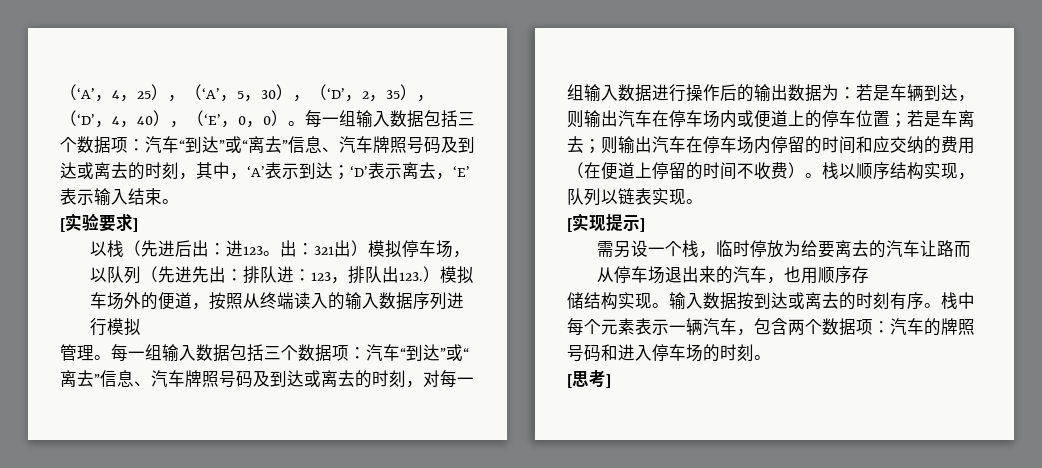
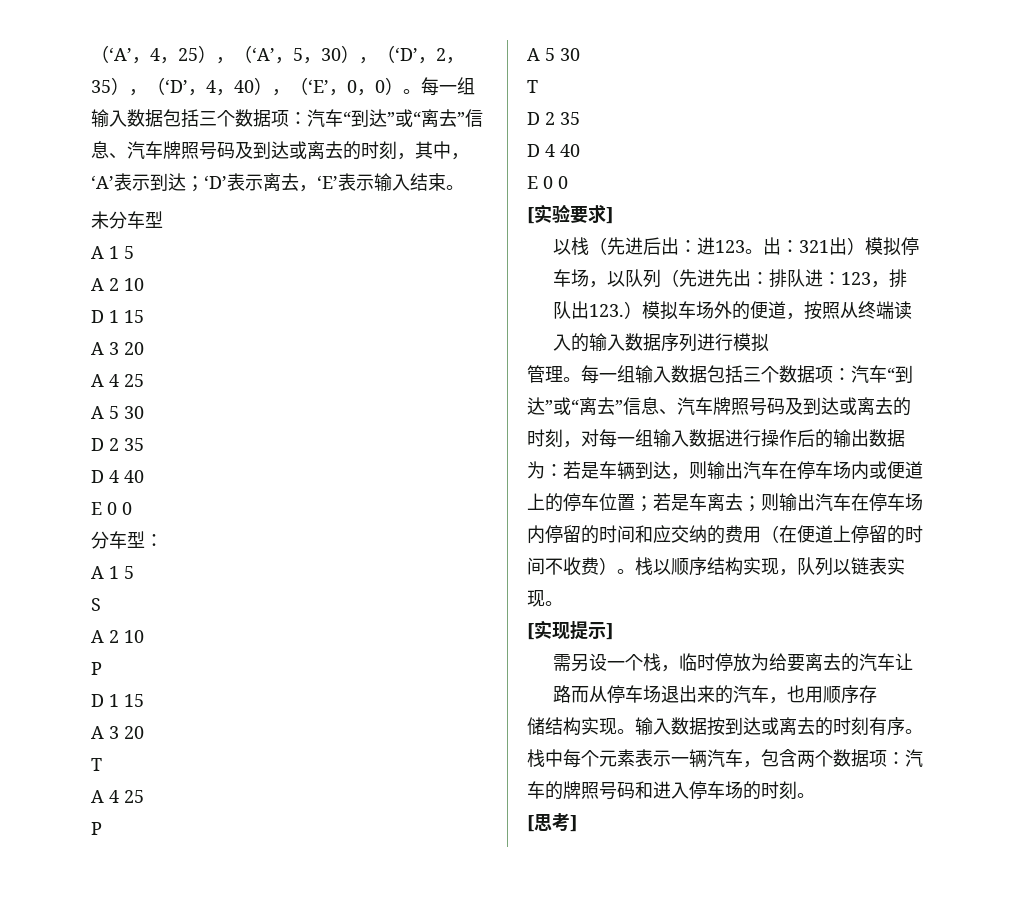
(179, 201) none -> [91,211,163,229] [91,246,134,259] [91,278,144,291] [91,310,144,323] [91,342,144,355] [91,374,144,387] [91,406,144,419] [91,438,144,451] [91,470,144,483] [91,502,132,515] [91,531,163,549] [91,566,134,579] [91,598,101,611] [91,630,144,643] [91,662,102,675] [91,694,144,707] [91,726,144,739] [91,758,102,771] [91,790,144,803] [91,822,102,835] [527,48,580,61] [527,80,538,93] [527,112,580,125] [527,144,580,157] [527,176,568,189] // 未分车型 // A 1 5 // A 2 10 // D 1 15 // A 3 20 // A 4 25 // A 5 30 // D 2 35 // D 4 40 // E 0 0 // 分车型： // A 1 5 // S // A 2 10 // P // D 1 15 // A 3 20 // T // A 4 25 // P // A 5 30 // T // D 2 35 // D 4 40 // E 0 0

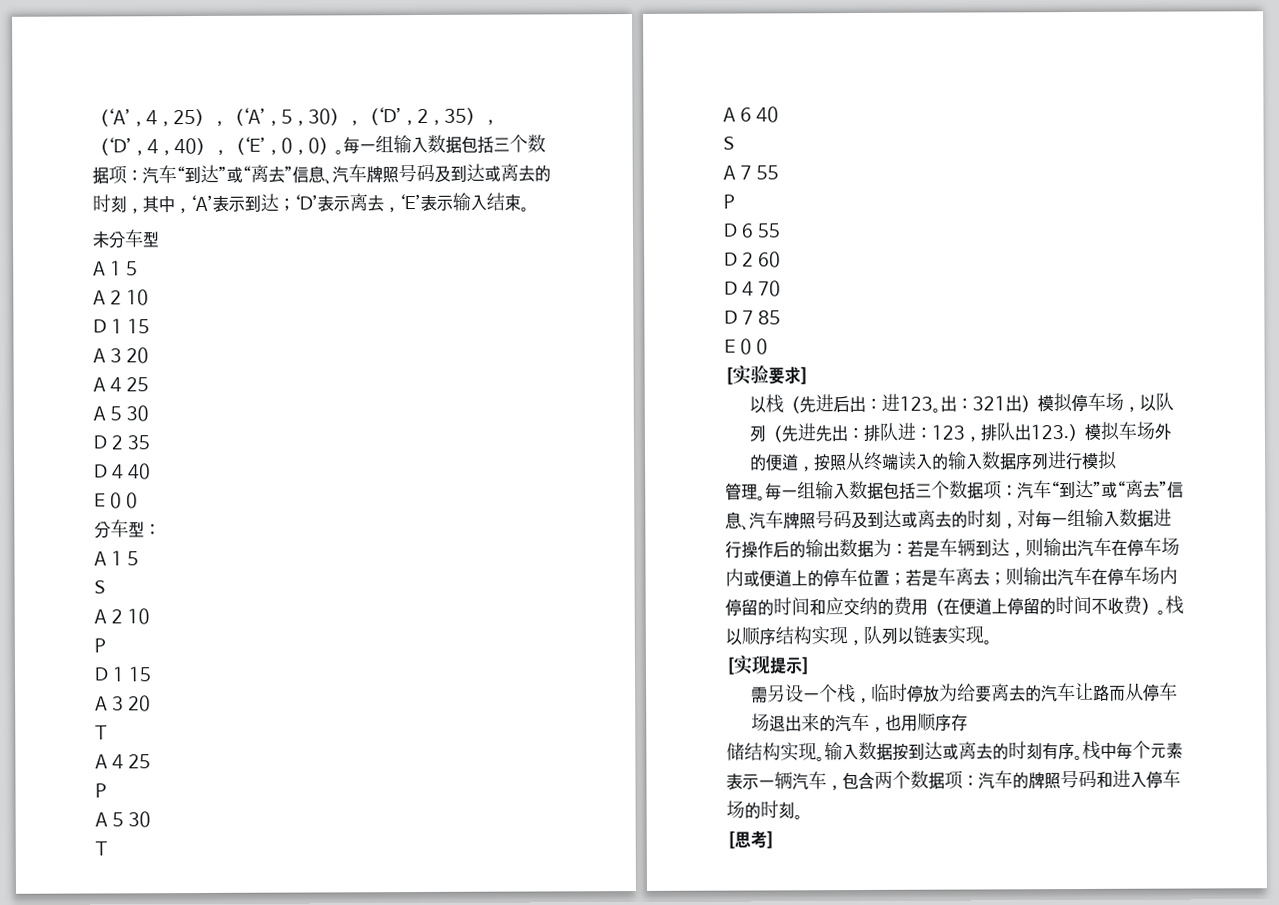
[527,112,580,125] [527,144,580,157] // D 2 35 // D 4 40 -> [723,106,779,123] [723,136,735,150] [723,165,779,180] [723,194,735,209] [723,223,781,238] [724,251,781,268] [724,280,781,297] [724,310,781,325] // A 6 40 // S // A 7 55 // P // D 6 55 // D 2 60 // D 4 70 // D 7 85

